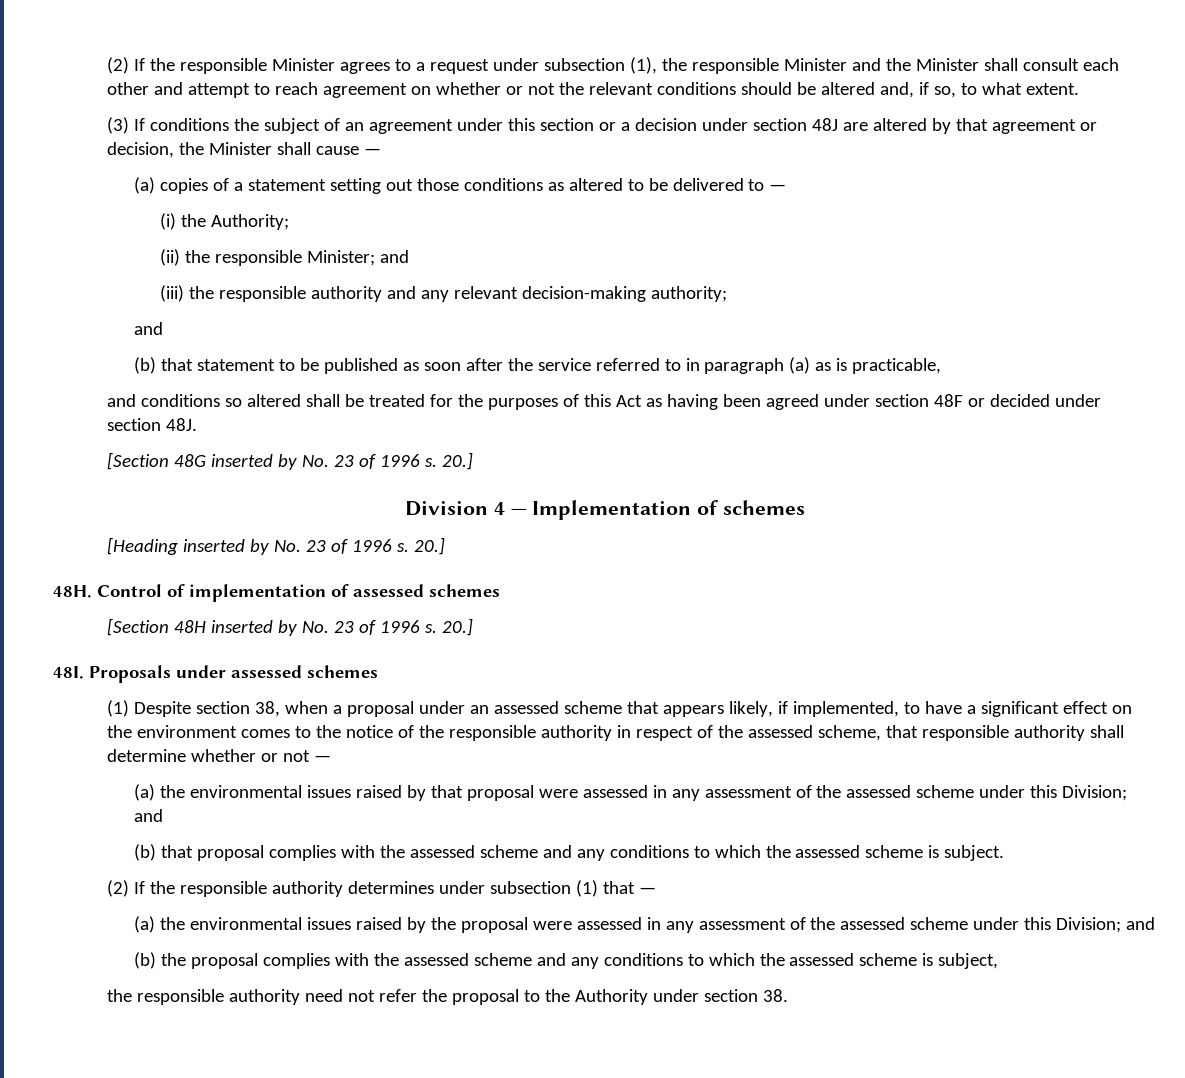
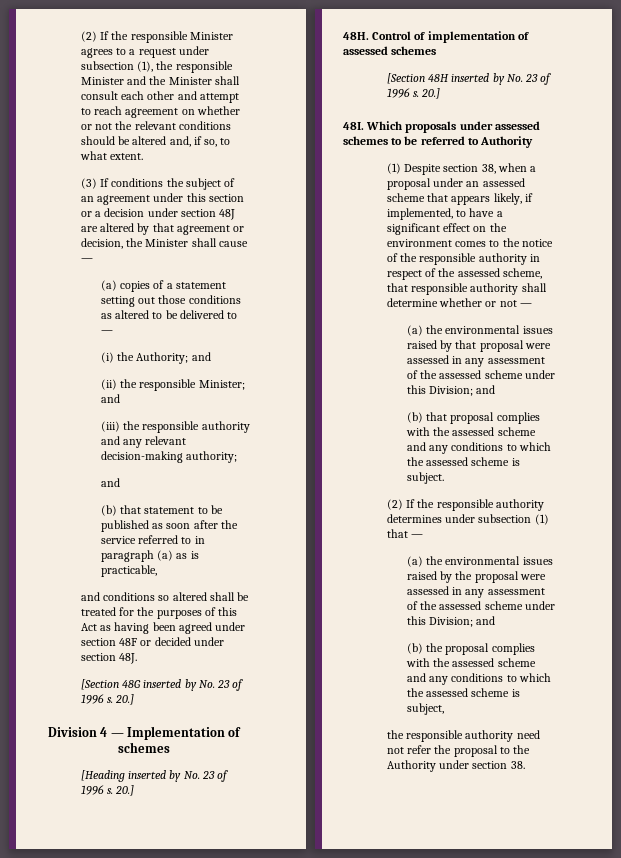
(290, 222) none -> [191,352,211,361] and
[89,665,171,683] Proposals -> [366,121,457,133] Which proposals
(378, 671) none -> [391,136,534,148] to be referred to Authority

